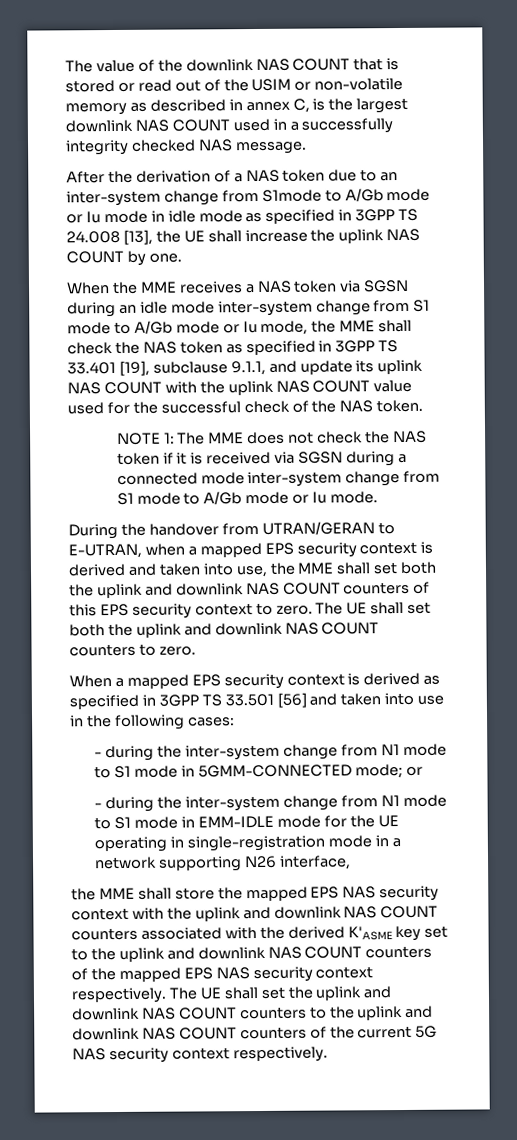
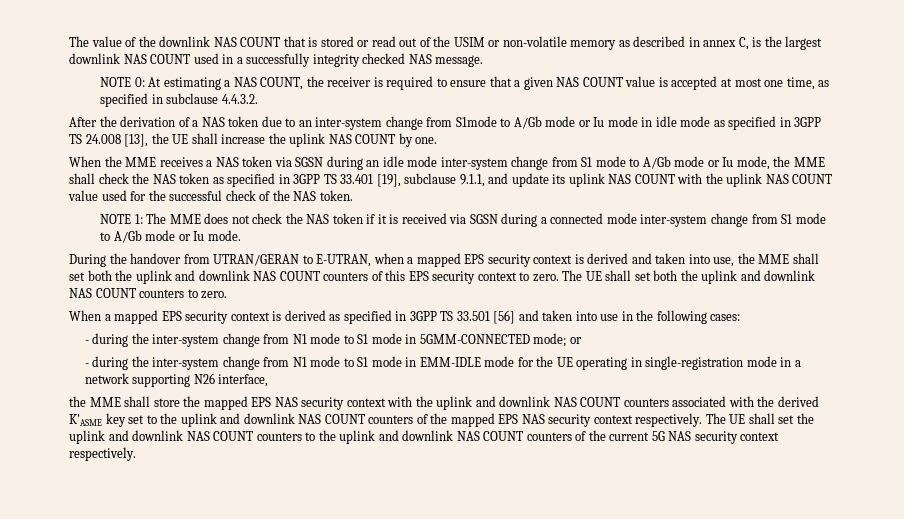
(307, 148) none -> [100,76,830,90] [100,93,258,107] // NOTE 0: At estimating a NAS COUNT, the receiver is required to ensure that a given NAS COUNT value is accepted at most one time, as specified in subclause 4.4.3.2.

